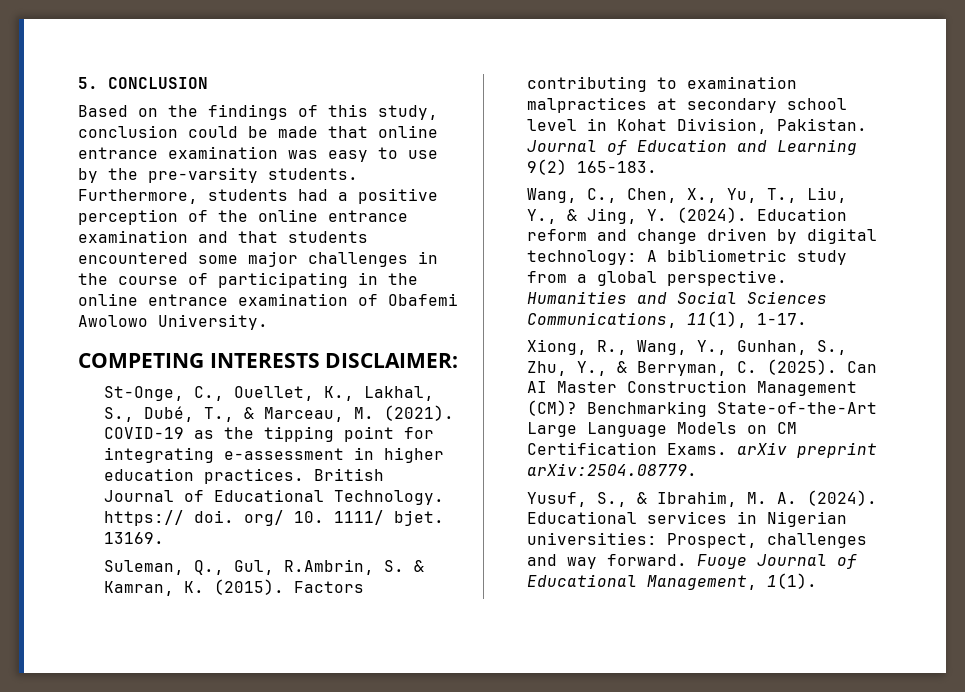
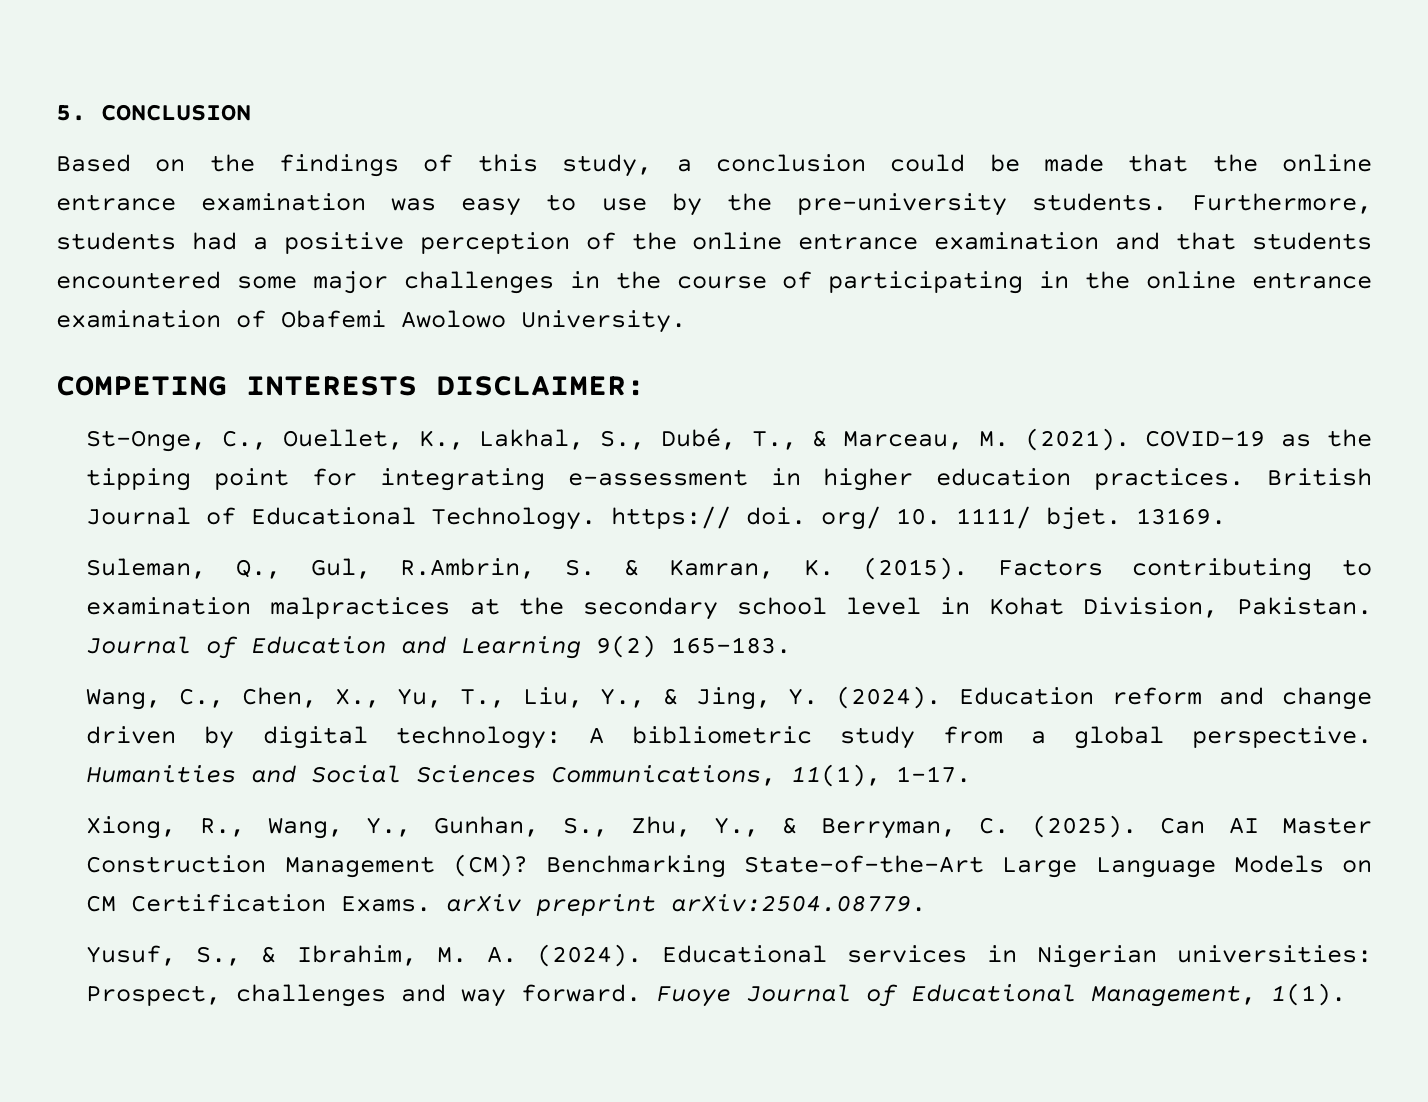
(438, 112) none -> [676,159,692,172] a
(368, 132) none -> [1212,154,1258,172] the
[148,167,258,183] pre-varsity -> [796,193,1007,216] pre-university
(678, 104) none -> [518,597,564,615] the

